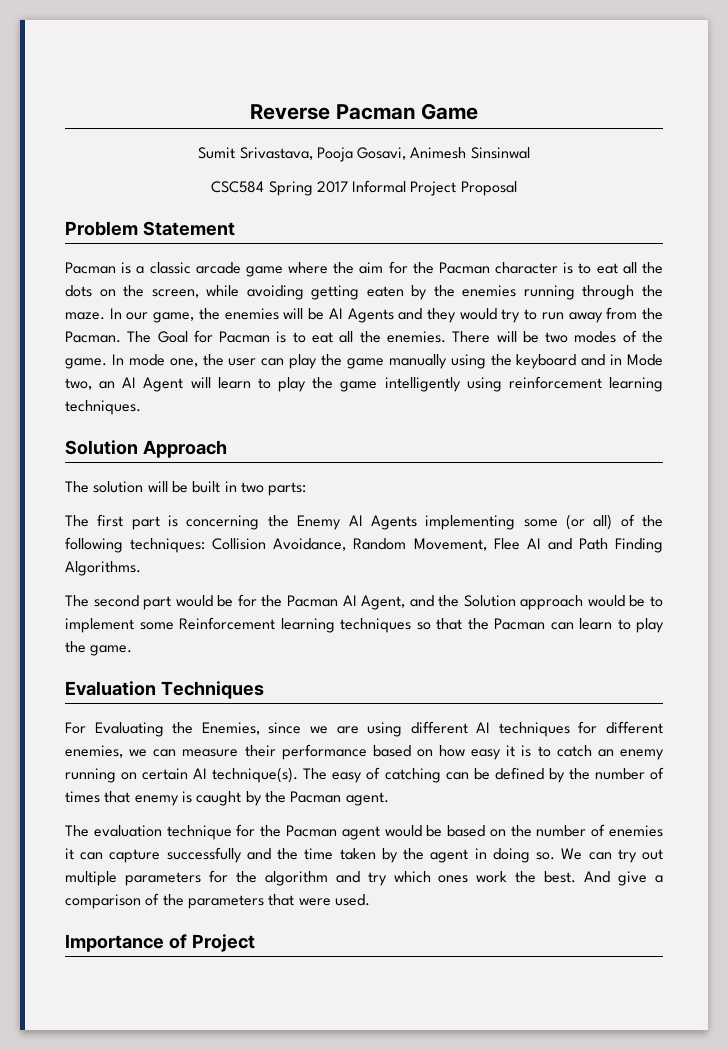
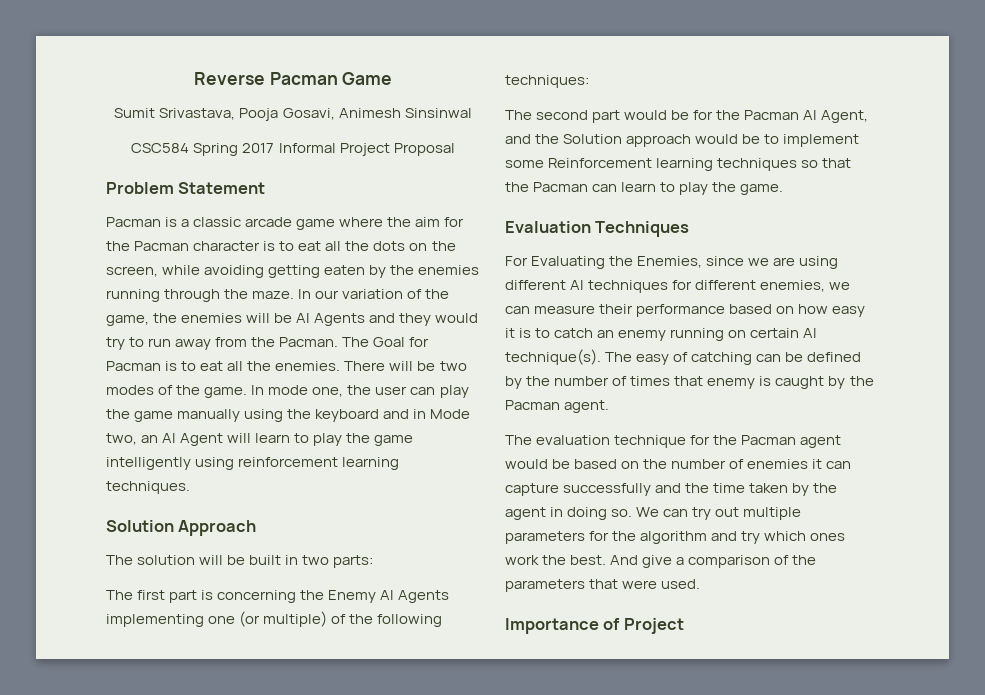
(149, 316) none -> [342,289,450,299] variation of the
[523,514,613,530] some (or all) -> [208,611,328,627] one (or multiple)
[212,538,664,553] [65,561,141,576] Collision Avoidance, Random Movement, Flee AI and Path Finding Algorithms. -> (589, 81) none

